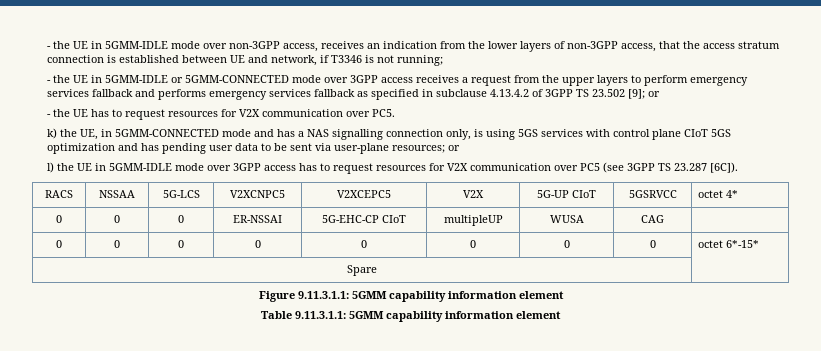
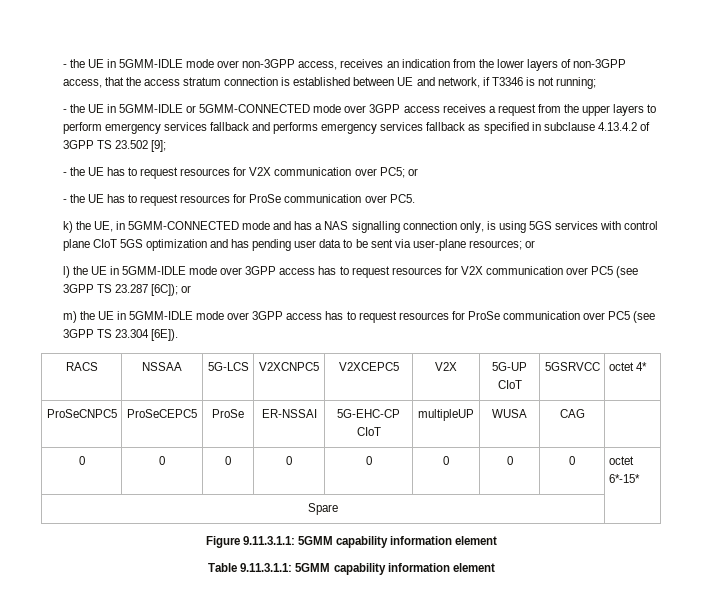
(646, 94) none -> [62,167,405,179] // - the UE has to request resources for V2X communication over PC5;
[239,109,261,117] V2X -> [249,194,282,203] ProSe
[710,162,739,173] [6C]). -> [150,284,191,296] [62,311,656,323] [62,329,178,341] [6C]); or // m) the UE in 5GMM-IDLE mode over 3GPP access has to request resources for ProSe communication over PC5 (see 3GPP TS 23.304 [6E]).
[56,215,62,223] [114,215,120,223] [178,215,184,223] 0 | 0 | 0 -> [46,409,117,418] [127,409,197,418] [212,409,244,418] ProSeCNPC5 | ProSeCEPC5 | ProSe

